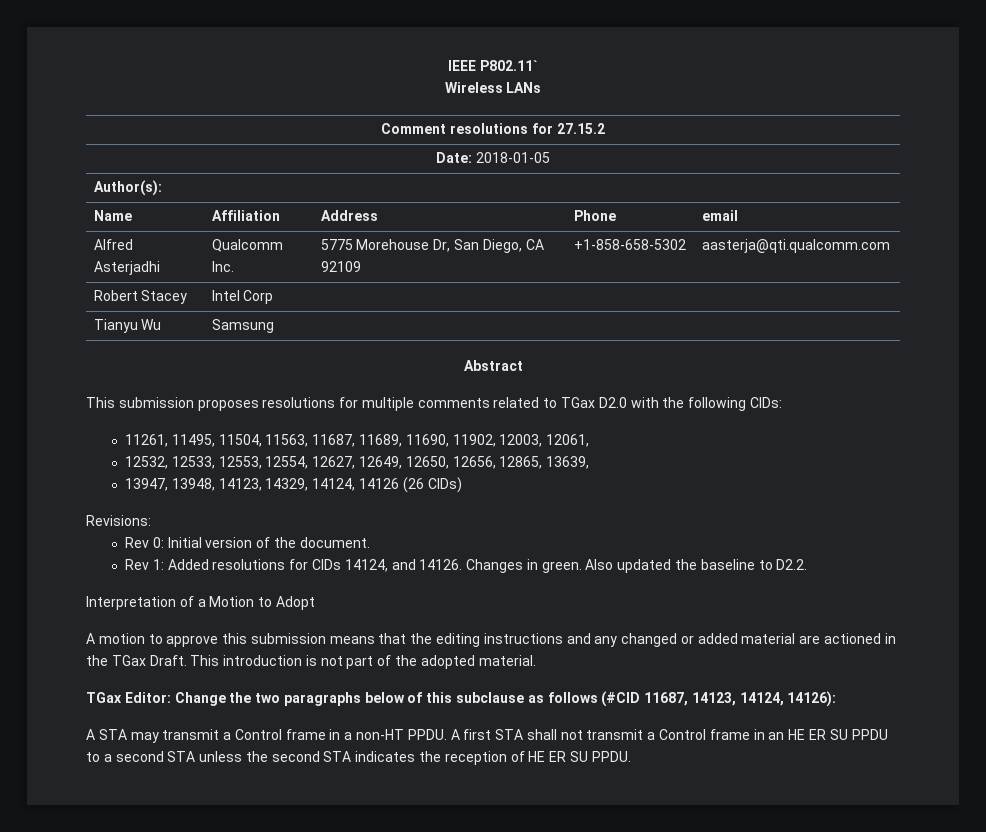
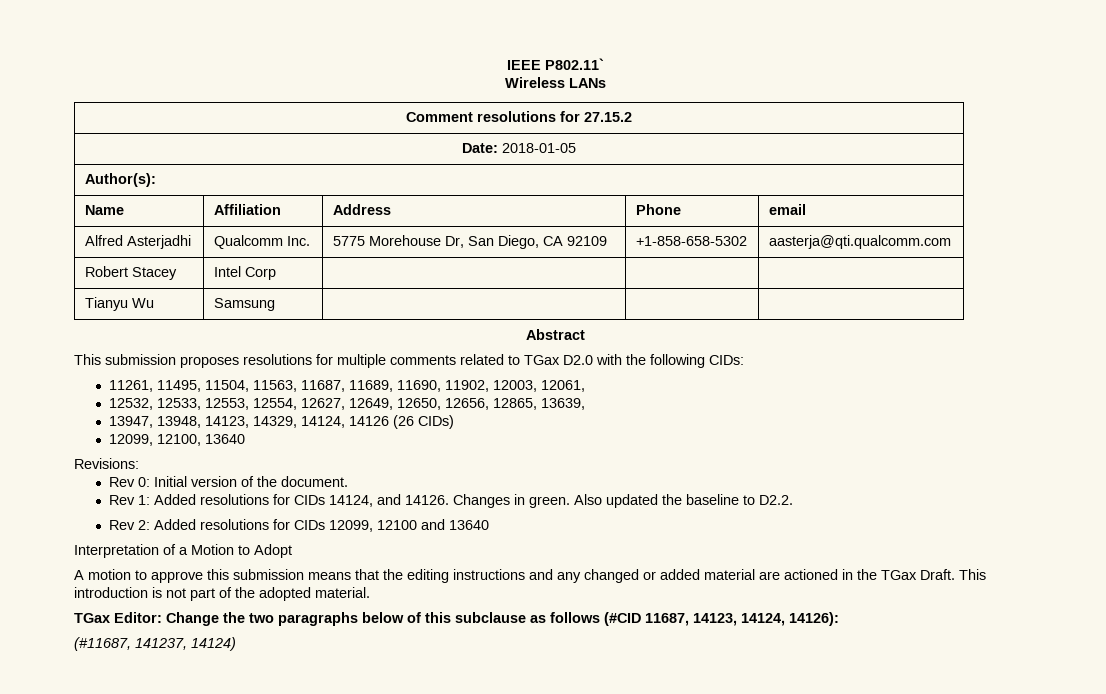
(462, 485) none -> [109,434,246,446] // 12099, 12100, 13640
(808, 564) none -> [109,519,490,532] // Rev 2: Added resolutions for CIDs 12099, 12100 and 13640
[86,729,888,743] [86,751,631,765] A STA may transmit a Control frame in a non-HT PPDU. A first STA shall not transmit a Control frame in an HE ER SU PPDU to a second STA unless the second STA indicates the reception of HE ER SU PPDU. -> [74,637,236,651] (#11687, 141237, 14124)

